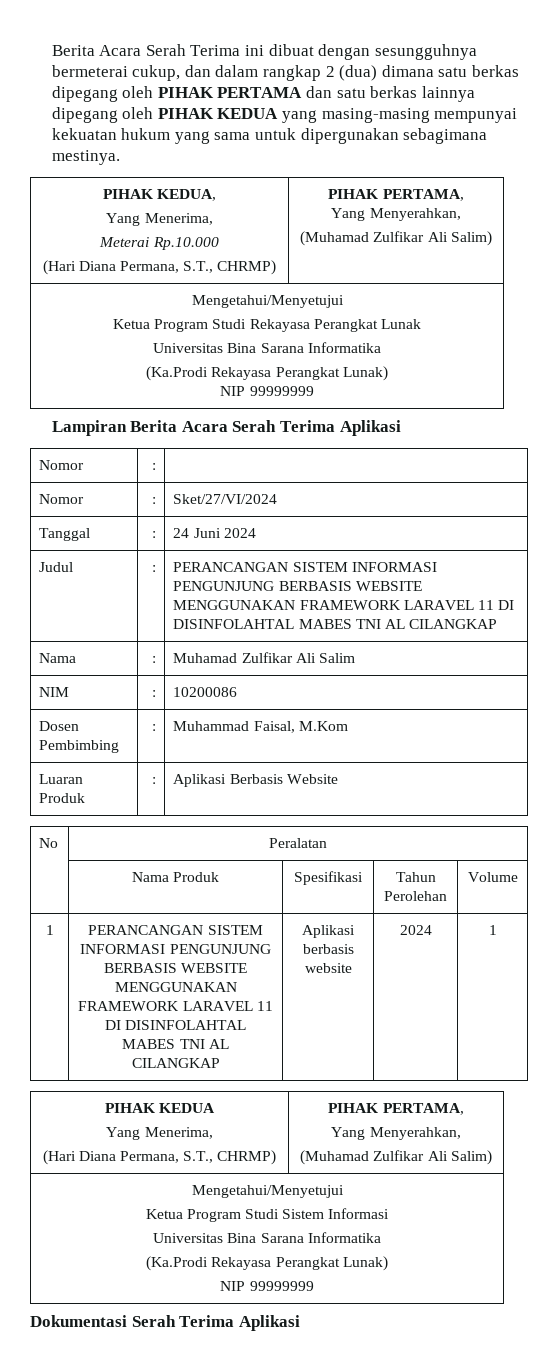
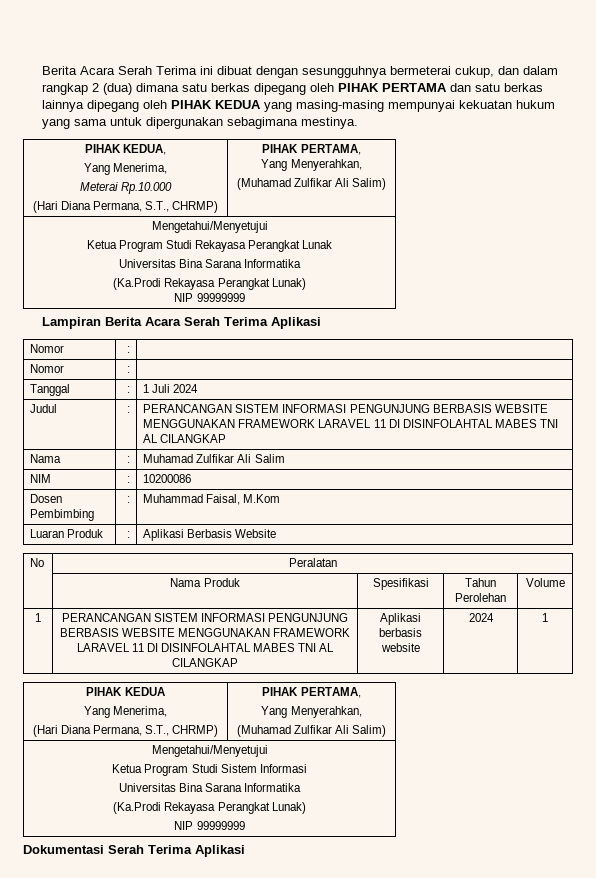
[173,494,278,504] Sket/27/VI/2024 -> (130, 369) none
[173,528,221,538] 24 Juni -> [143,384,171,393] 1 Juli

